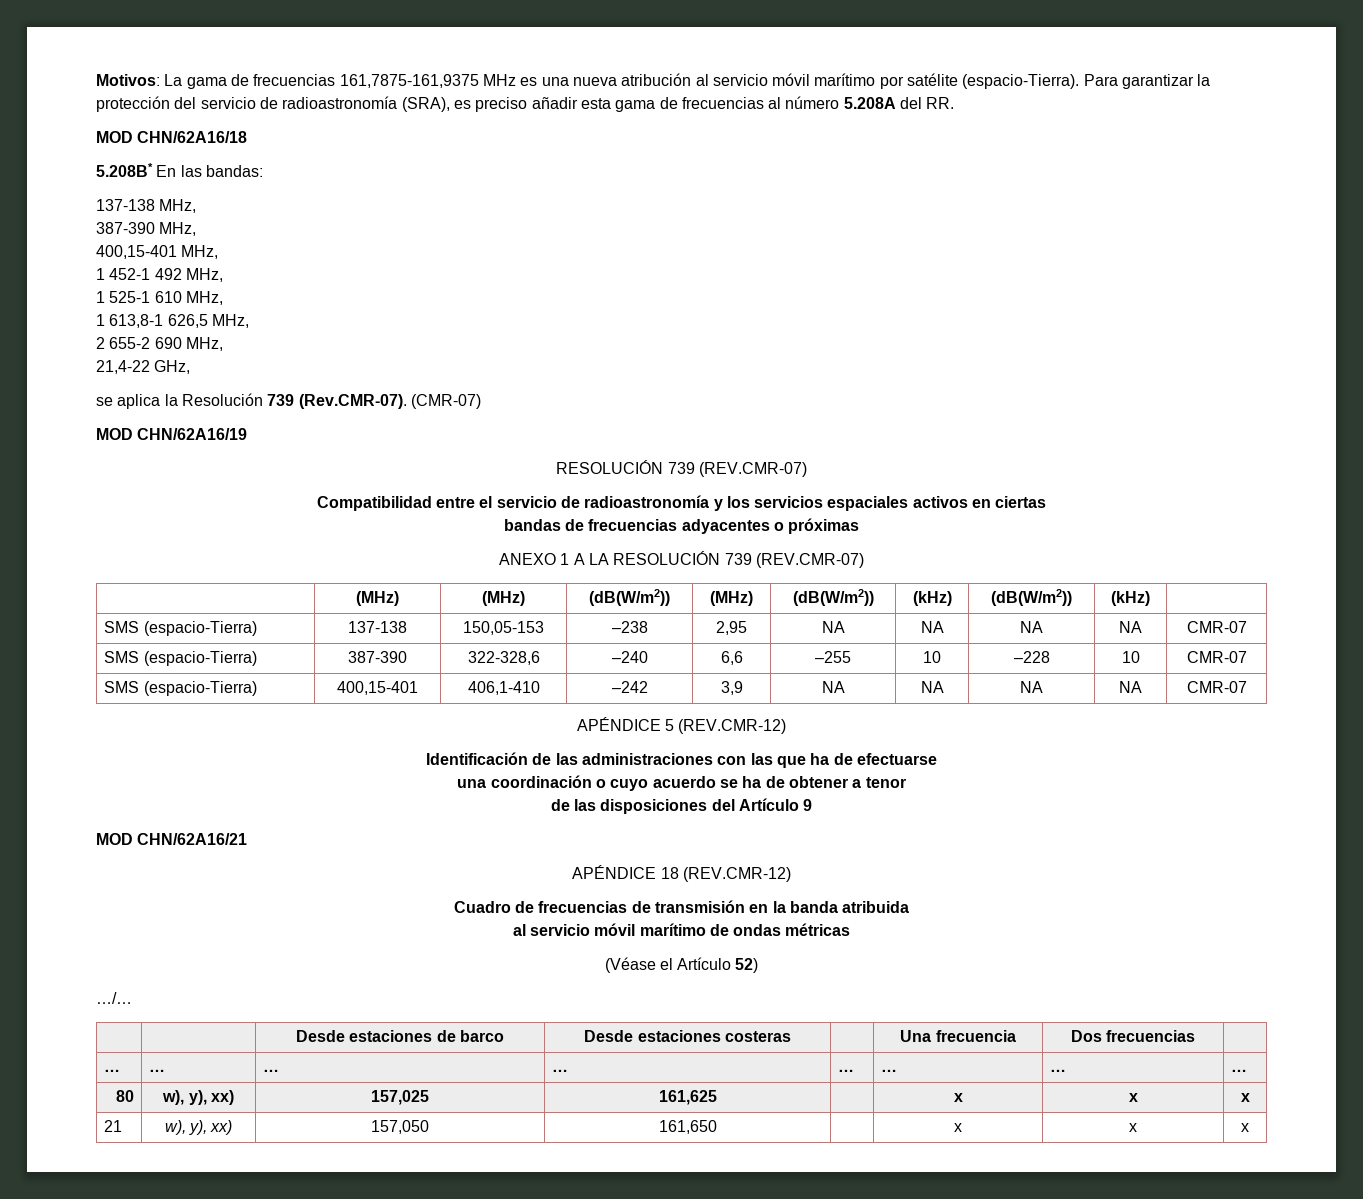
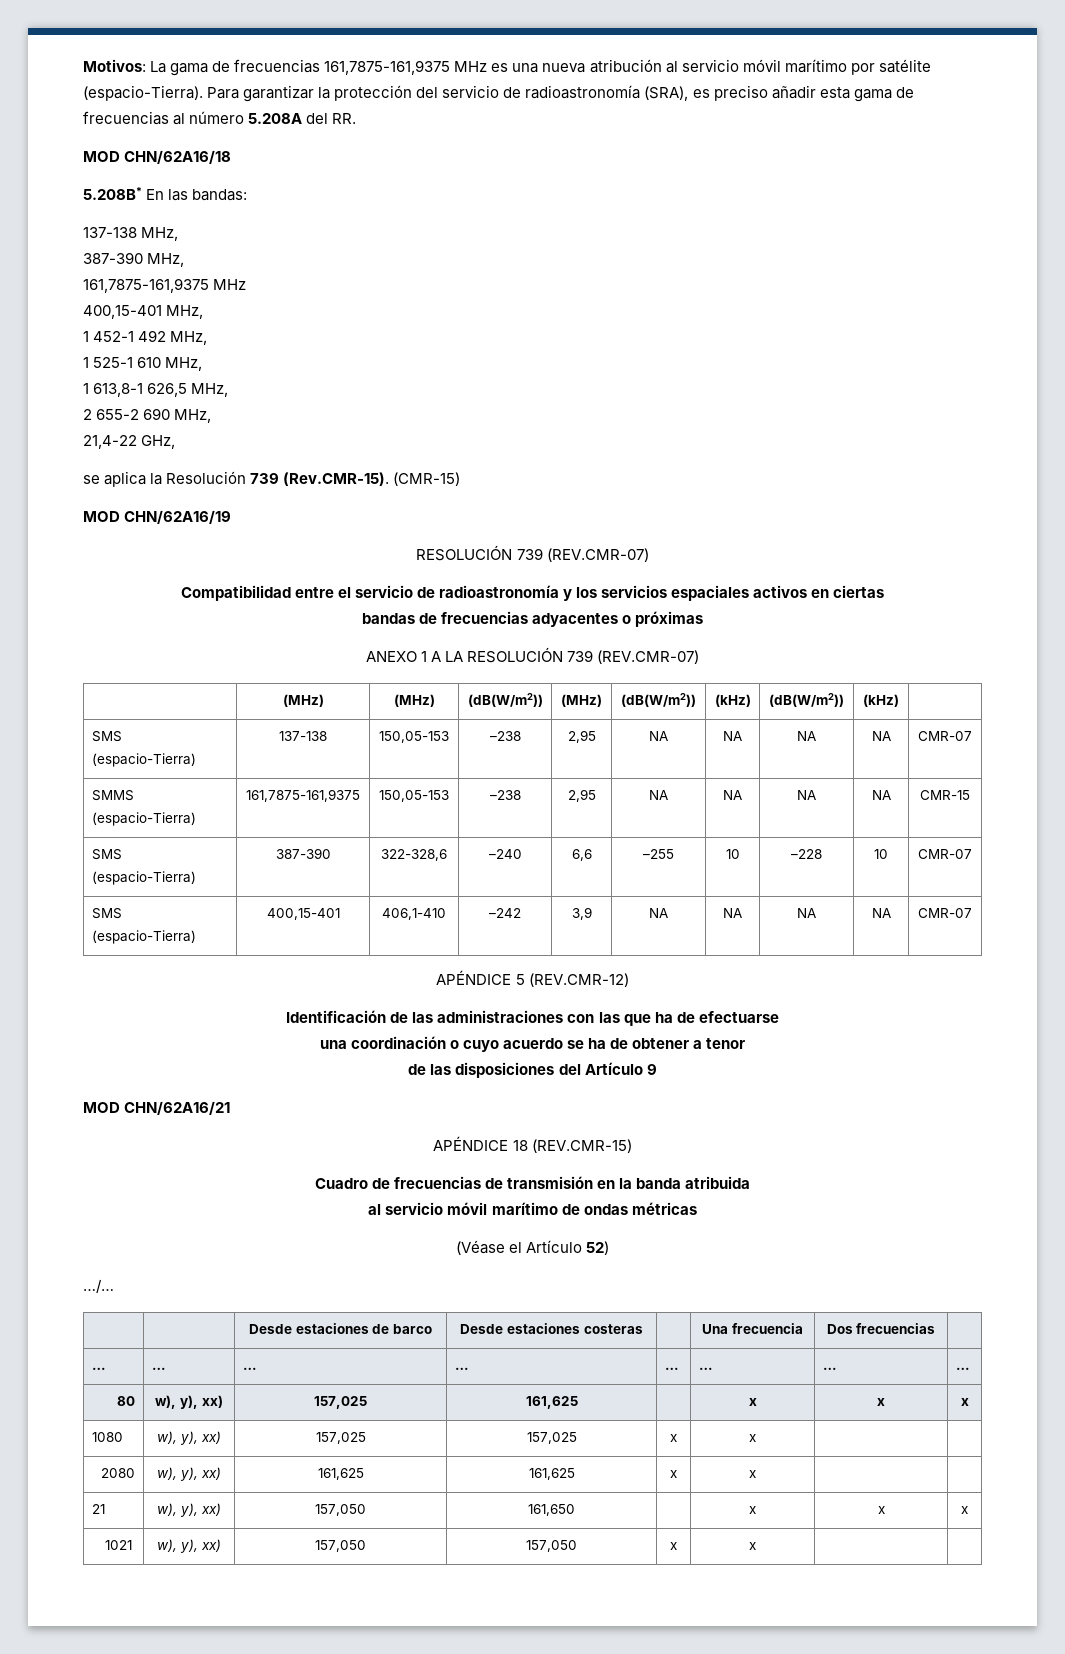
(197, 229) none -> [83,278,247,293] // 161,7875-161,9375 MHz
[298,394,481,409] (Rev.CMR-07). (CMR-07) -> [283,472,461,486] (Rev.CMR-15). (CMR-15)
(1247, 627) none -> [91,790,134,801] [91,812,196,826] [246,789,360,802] [379,790,449,802] [489,790,521,800] [567,789,596,802] [649,790,668,800] [723,790,742,800] [797,790,816,800] [871,790,891,800] [920,790,970,800] // SMMS (espacio-Tierra) | 161,7875-161,9375 | 150,05-153 | –238 | 2,95 | NA | NA | NA | NA | CMR-15
[682,867,791,882] (REV.CMR-12) -> [531,1139,632,1153] (REV.CMR-15)
(1250, 1097) none -> [91,1432,123,1442] [157,1431,221,1445] [315,1432,366,1444] [526,1432,577,1444] [670,1434,677,1442] [749,1434,756,1442] [101,1468,136,1478] [157,1467,221,1481] [317,1468,364,1480] [528,1468,575,1480] [670,1470,677,1478] [749,1470,756,1478] // 1080 | w), y), xx) | 157,025 | 157,025 | x | x | | // 2080 | w), y), xx) | 161,625 | 161,625 | x | x | |
(1249, 1127) none -> [104,1540,132,1550] [157,1539,221,1553] [315,1540,366,1552] [526,1540,577,1552] [670,1542,677,1550] [749,1542,756,1550] // 1021 | w), y), xx) | 157,050 | 157,050 | x | x | |

